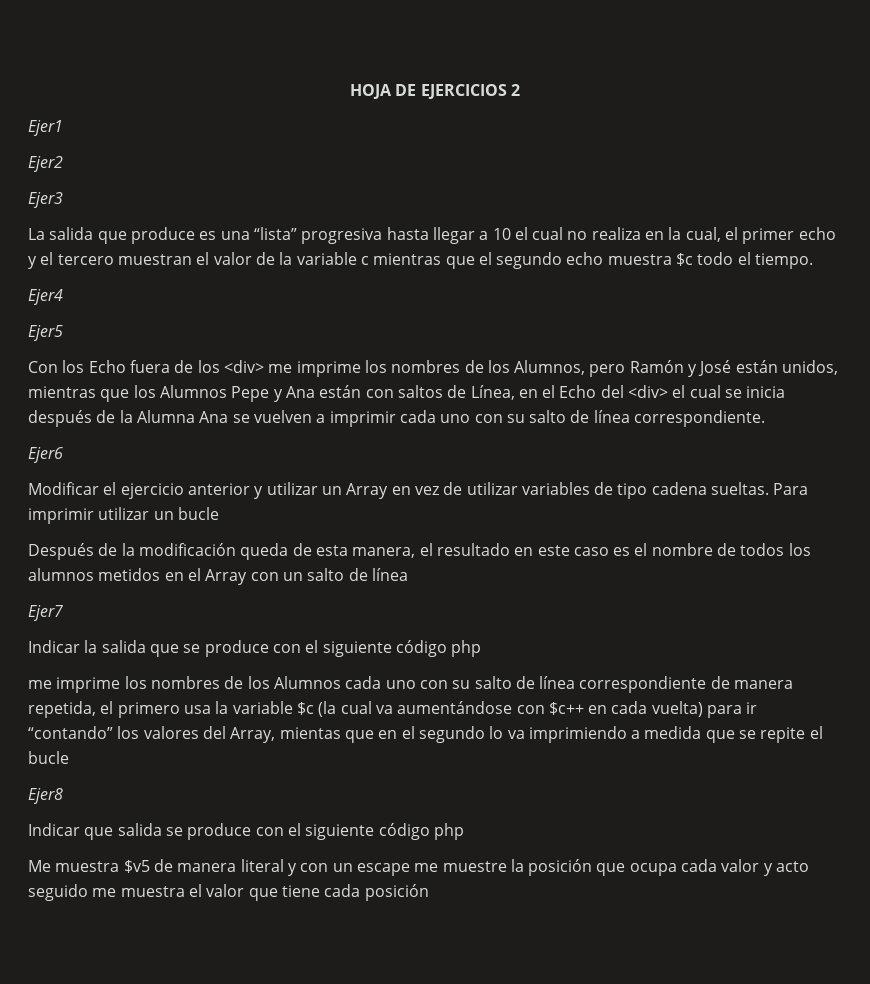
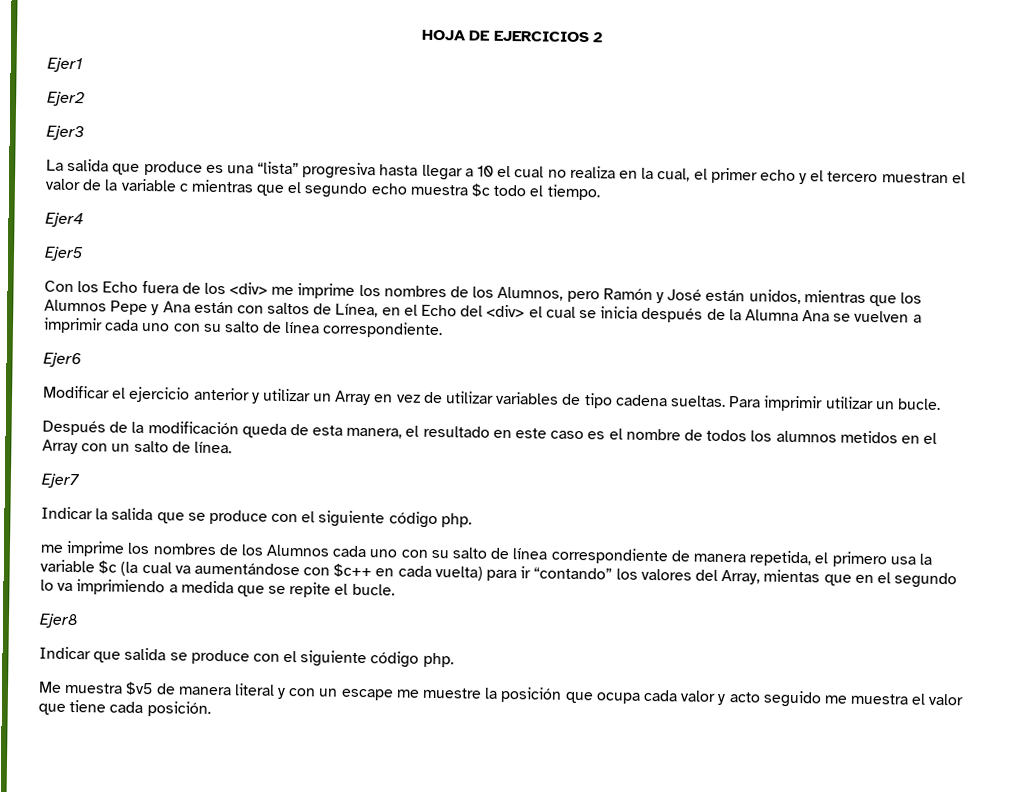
[177,507,219,520] bucle -> [896,398,941,410] bucle.
[371,568,408,581] línea -> [193,441,232,454] línea.
[451,640,482,657] php -> [440,513,472,528] php.
[28,751,69,764] bucle -> [351,583,395,596] bucle.
[433,823,464,840] php -> [422,652,454,668] php.
[364,884,429,901] posición -> [146,701,211,717] posición.

